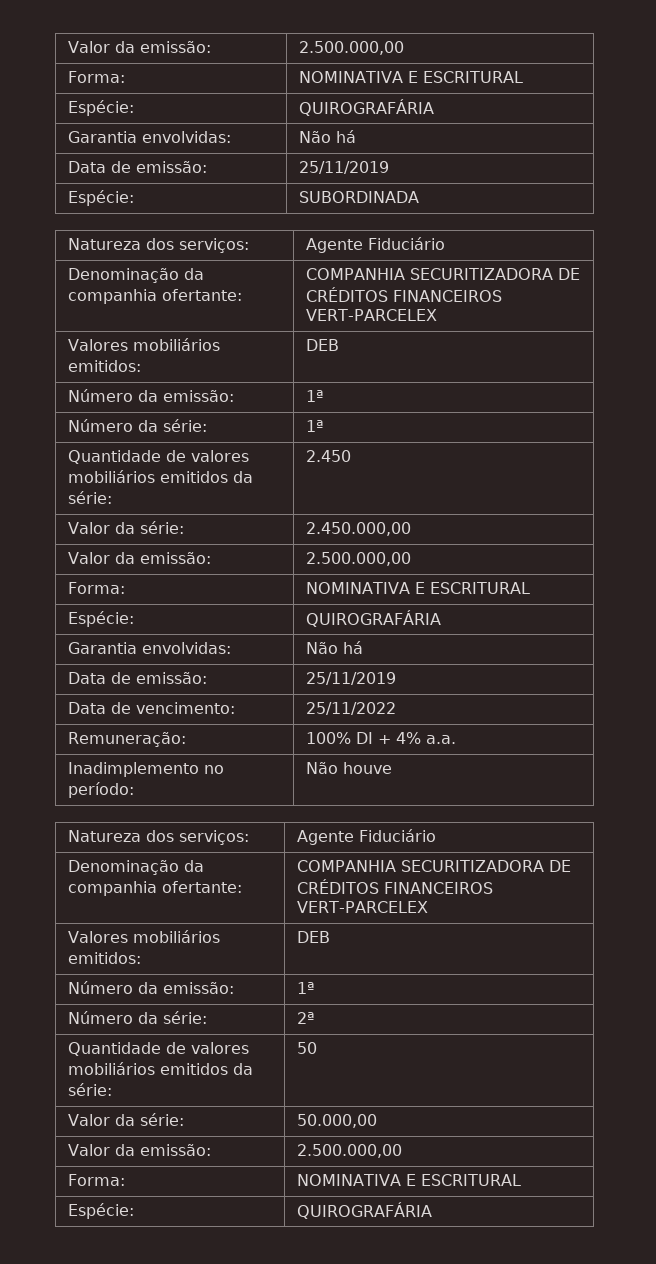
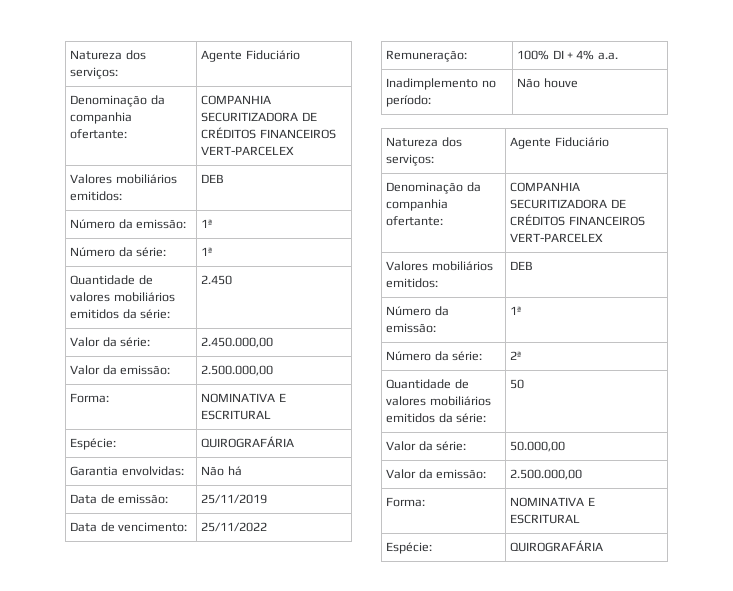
[67,41,211,53] [298,41,404,55] [67,71,125,83] [298,71,523,83] [67,100,134,116] [298,99,434,116] [67,131,231,143] [298,130,356,143] [67,161,207,173] [298,161,389,174] [67,190,134,206] [298,191,419,203] Valor da emissão: | 2.500.000,00 // Forma: | NOMINATIVA E ESCRITURAL // Espécie: | QUIROGRAFÁRIA // Garantia envolvidas: | Não há // Data de emissão: | 25/11/2019 // Espécie: | SUBORDINADA // -> (70, 55) none

